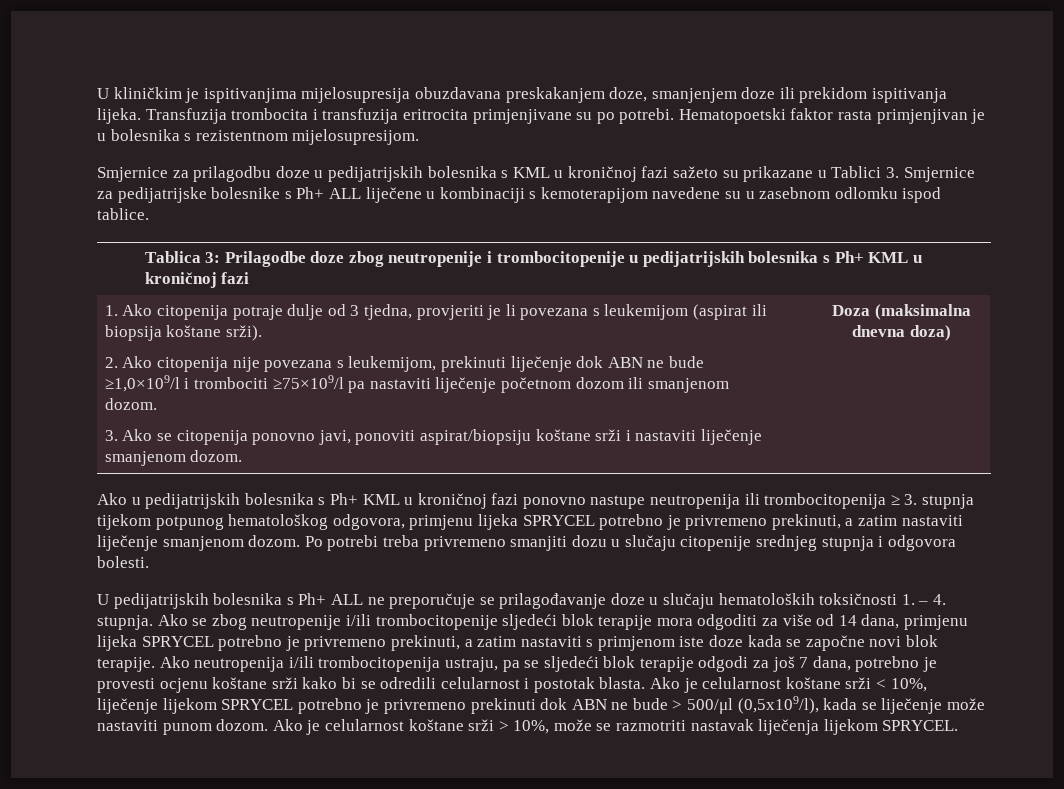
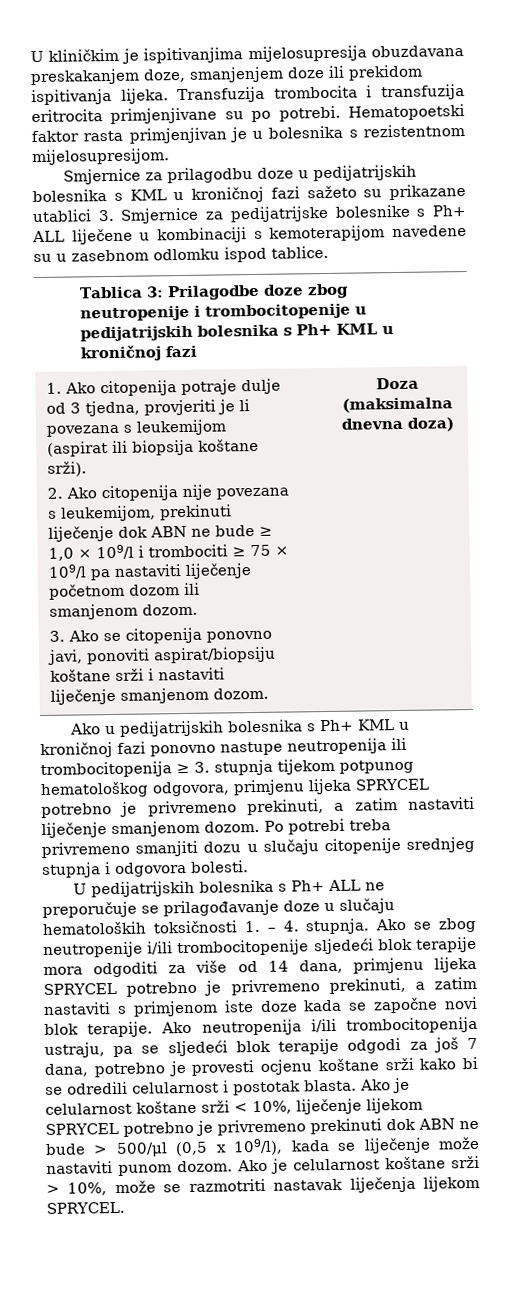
[817,166,882,178] u Tablici -> [32,209,92,223] utablici
[104,375,344,392] ≥1,0×109/l i trombociti ≥75×109/l -> [258,526,273,536] [47,544,289,561] [47,564,87,579] ≥ 1,0 × 109/l i trombociti ≥ 75 × 109/l
[737,696,819,714] (0,5x109/l), -> [175,1138,284,1157] (0,5 x 109/l),

